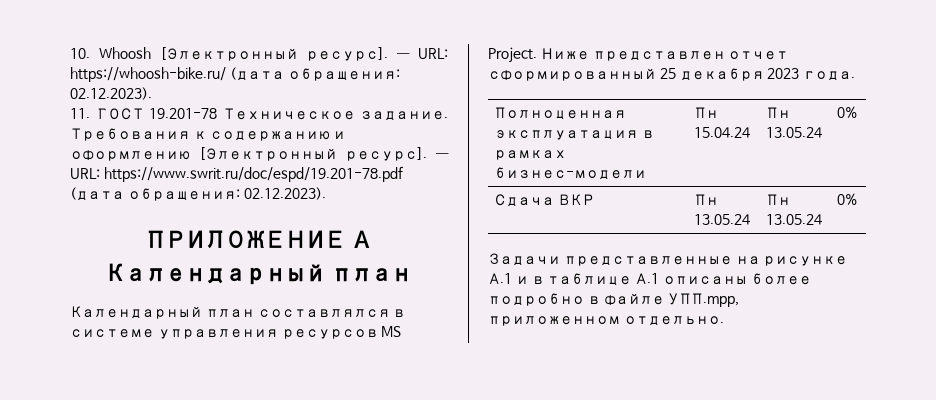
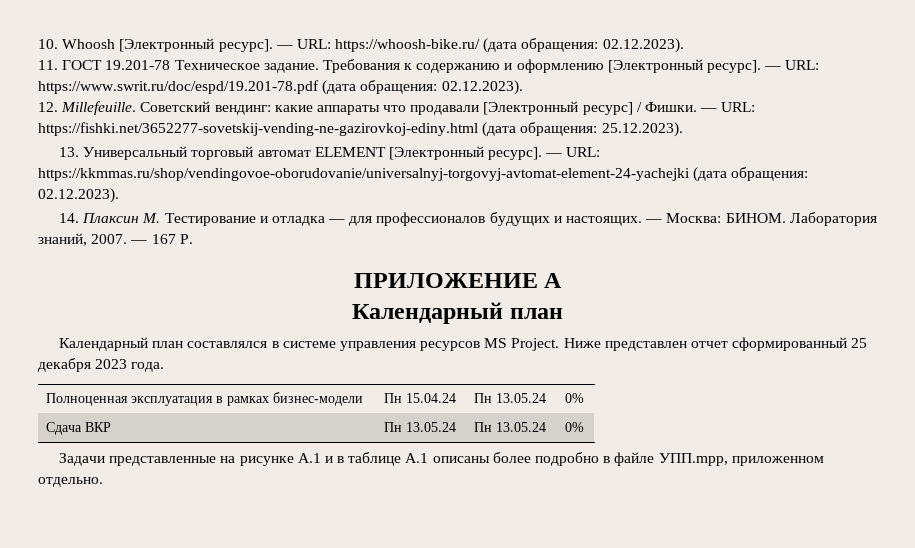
(326, 193) none -> [38,101,756,115] [38,122,683,137] [58,146,601,160] [38,167,809,182] [38,188,119,203] [58,212,877,226] [38,233,193,246] // 12. Millefeuille. Советский вендинг: какие аппараты что продавали [Электронный ресурс] / Фишки. — URL: https://fishki.net/3652277-sovetskij-vending-ne-gazirovkoj-ediny.html (дата обращения: 25.12.2023). // 13. Универсальный торговый автомат ELEMENT [Электронный ресурс]. — URL: https://kkmmas.ru/shop/vendingovoe-oborudovanie/universalnyj-torgovyj-avtomat-element-24-yachejki (дата обращения: 02.12.2023). // 14. Плаксин М. Тестирование и отладка — для профессионалов будущих и настоящих. — Москва: БИНОМ. Лаборатория знаний, 2007. — 167 P.

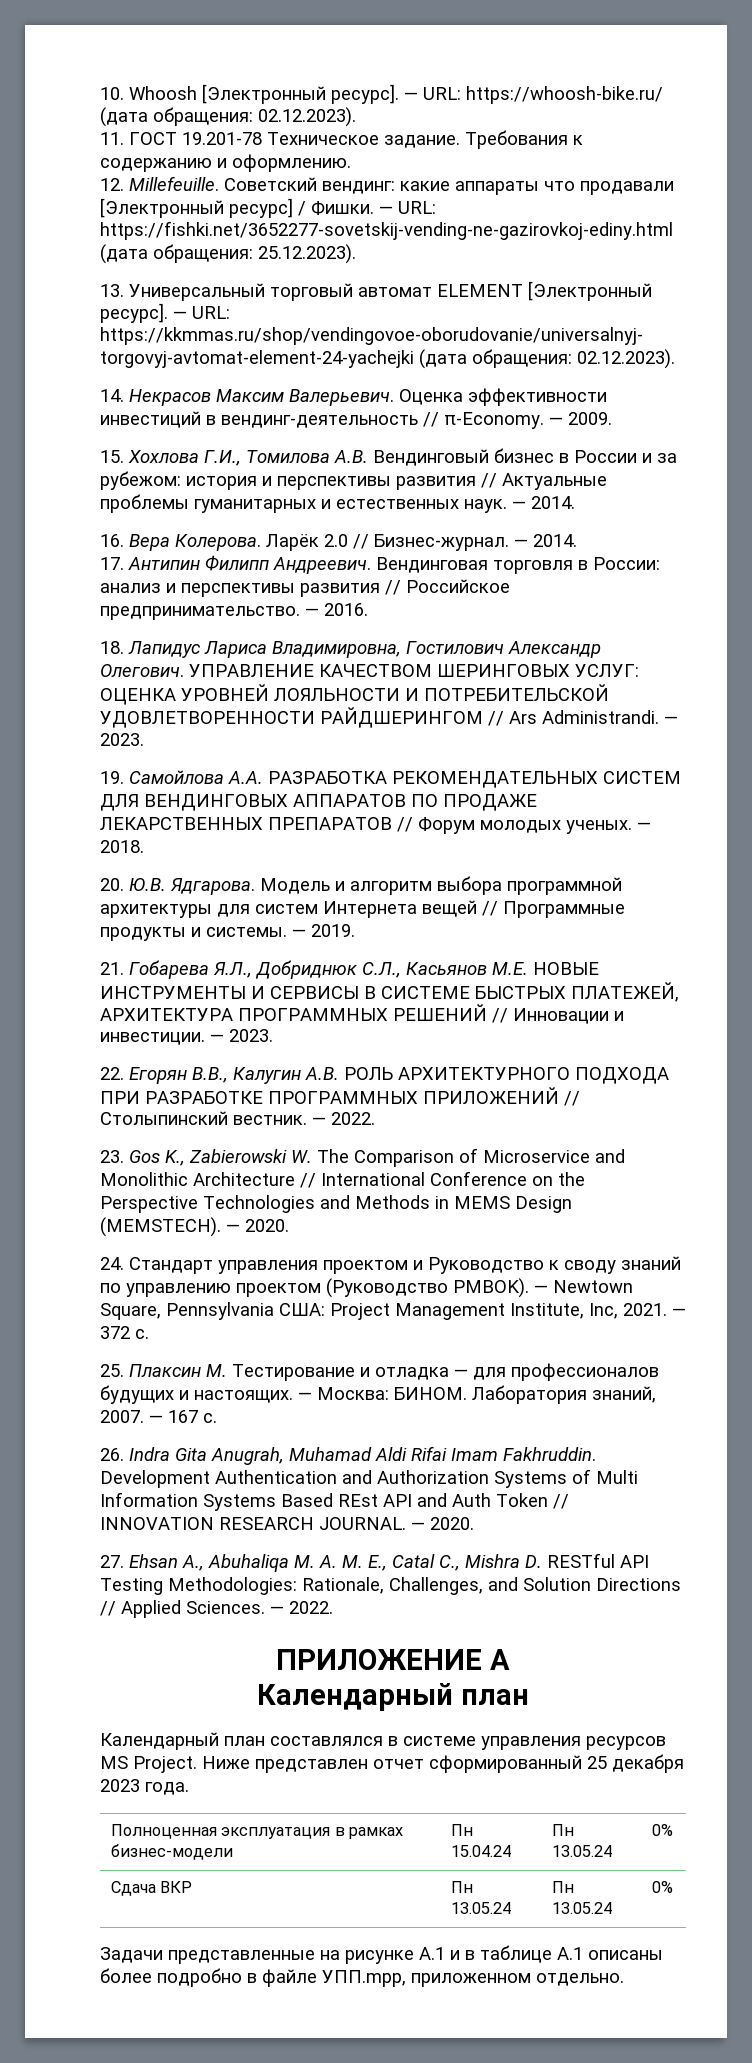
[516,59,820,73] [38,80,523,95] оформлению [Электронный ресурс]. — URL: https://www.swrit.ru/doc/espd/19.201-78.pdf (дата обращения: 02.12.2023). -> [232,154,351,172] оформлению.
(79, 218) none -> [129,388,607,406] [100,411,612,429] [100,448,677,466] [100,471,607,490] [100,494,575,513] [100,534,577,551] [100,555,660,574] [100,579,510,597] [100,603,368,620] [100,641,601,658] [100,664,639,677] [100,684,609,705] [100,707,678,728] [100,733,144,746] [100,770,681,788] [100,794,537,811] [100,817,651,834] [100,840,144,853] [100,876,622,895] [100,900,625,918] [100,924,355,941] [100,960,599,979] [100,982,679,1002] [100,1004,624,1024] [100,1029,273,1045] [100,1067,669,1084] [100,1087,580,1106] [100,1111,375,1125] [100,1148,625,1167] [100,1171,585,1188] [100,1195,572,1213] [100,1217,289,1237] [100,1256,681,1274] [100,1278,633,1298] [100,1302,686,1320] [100,1326,149,1339] [100,1364,124,1377] Некрасов Максим Валерьевич. Оценка эффективности инвестиций в вендинг-деятельность // π-Economy. — 2009. // 15. Хохлова Г.И., Томилова А.В. Вендинговый бизнес в России и за рубежом: история и перспективы развития // Актуальные проблемы гуманитарных и естественных наук. — 2014. // 16. Вера Колерова. Ларёк 2.0 // Бизнес-журнал. — 2014. // 17. Антипин Филипп Андреевич. Вендинговая торговля в России: анализ и перспективы развития // Российское предпринимательство. — 2016. // 18. Лапидус Лариса Владимировна, Гостилович Александр Олегович. УПРАВЛЕНИЕ КАЧЕСТВОМ ШЕРИНГОВЫХ УСЛУГ: ОЦЕНКА УРОВНЕЙ ЛОЯЛЬНОСТИ И ПОТРЕБИТЕЛЬСКОЙ УДОВЛЕТВОРЕННОСТИ РАЙДШЕРИНГОМ // Ars Administrandi. — 2023. // 19. Самойлова А.А. РАЗРАБОТКА РЕКОМЕНДАТЕЛЬНЫХ СИСТЕМ ДЛЯ ВЕНДИНГОВЫХ АППАРАТОВ ПО ПРОДАЖЕ ЛЕКАРСТВЕННЫХ ПРЕПАРАТОВ // Форум молодых ученых. — 2018. // 20. Ю.В. Ядгарова. Модель и алгоритм выбора программной архитектуры для систем Интернета вещей // Программные продукты и системы. — 2019. // 21. Гобарева Я.Л., Добриднюк С.Л., Касьянов М.Е. НОВЫЕ ИНСТРУМЕНТЫ И СЕРВИСЫ В СИСТЕМЕ БЫСТРЫХ ПЛАТЕЖЕЙ, АРХИТЕКТУРА ПРОГРАММНЫХ РЕШЕНИЙ // Инновации и инвестиции. — 2023. // 22. Егорян В.В., Калугин А.В. РОЛЬ АРХИТЕКТУРНОГО ПОДХОДА ПРИ РАЗРАБОТКЕ ПРОГРАММНЫХ ПРИЛОЖЕНИЙ // Столыпинский вестник. — 2022. // 23. Gos K., Zabierowski W. The Comparison of Microservice and Monolithic Architecture // International Conference on the Perspective Technologies and Methods in MEMS Design (MEMSTECH). — 2020. // 24. Стандарт управления проектом и Руководство к своду знаний по управлению проектом (Руководство PMBOK). — Newtown Square, Pennsylvania США: Project Management Institute, Inc, 2021. — 372 с. // 25.
[179,234,193,244] P. -> [203,1413,217,1423] [100,1446,596,1465] [100,1469,638,1488] [100,1492,569,1511] [100,1517,474,1530] [100,1553,649,1572] [100,1577,681,1595] [100,1600,333,1618] с. // 26. Indra Gita Anugrah, Muhamad Aldi Rifai Imam Fakhruddin. Development Authentication and Authorization Systems of Multi Information Systems Based REst API and Auth Token // INNOVATION RESEARCH JOURNAL. — 2020. // 27. Ehsan A., Abuhaliqa M. A. M. E., Catal C., Mishra D. RESTful API Testing Methodologies: Rationale, Challenges, and Solution Directions // Applied Sciences. — 2022.

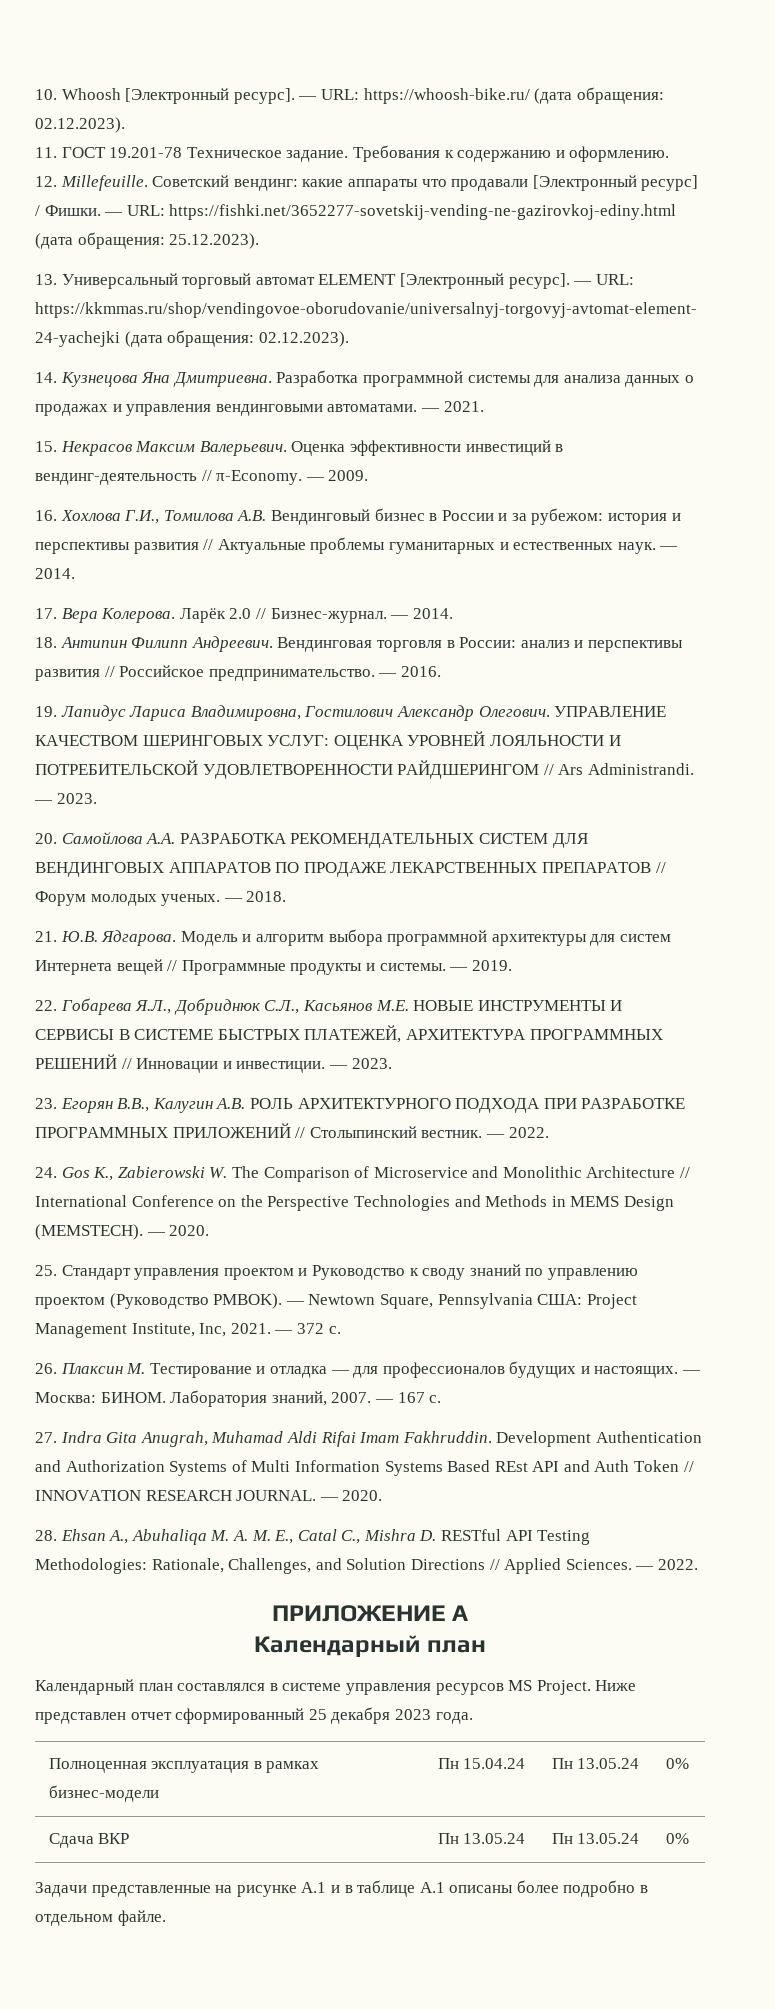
(124, 395) none -> [60,370,694,387] [35,401,484,416] [35,441,57,452] Кузнецова Яна Дмитриевна. Разработка программной системы для анализа данных о продажах и управления вендинговыми автоматами. — 2021. // 15.
[100,450,124,463] 15. -> [35,510,57,521] 16.
[100,534,124,547] 16. -> [35,608,57,619] 17.
[100,557,124,570] 17. -> [35,637,57,648] 18.
[100,641,124,654] 18. -> [35,706,57,717] 19.
[100,771,124,784] 19. -> [35,833,57,844] 20.
[100,878,124,891] 20. -> [35,931,57,942] 21.
[100,962,124,975] 21. -> [35,1000,57,1011] 22.
[100,1067,124,1080] 22. -> [35,1098,57,1109] 23.
[100,1150,124,1163] 23. -> [35,1167,57,1178] 24.
[100,1257,124,1270] 24. -> [35,1265,57,1276] 25.
[100,1364,124,1377] 25. -> [35,1363,57,1374] 26.
[100,1448,124,1461] 26. -> [35,1432,57,1443] 27.
[100,1555,124,1568] 27. -> [35,1530,57,1541] 28.
[262,1969,624,1987] файле УПП.mpp, приложенном отдельно. -> [35,1910,166,1926] отдельном файле.

